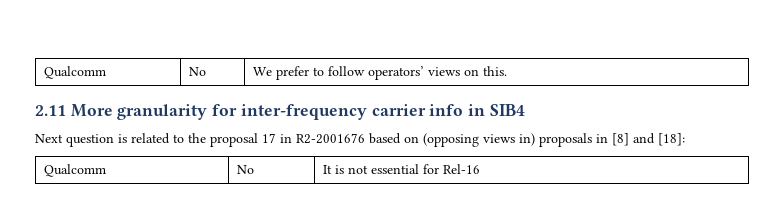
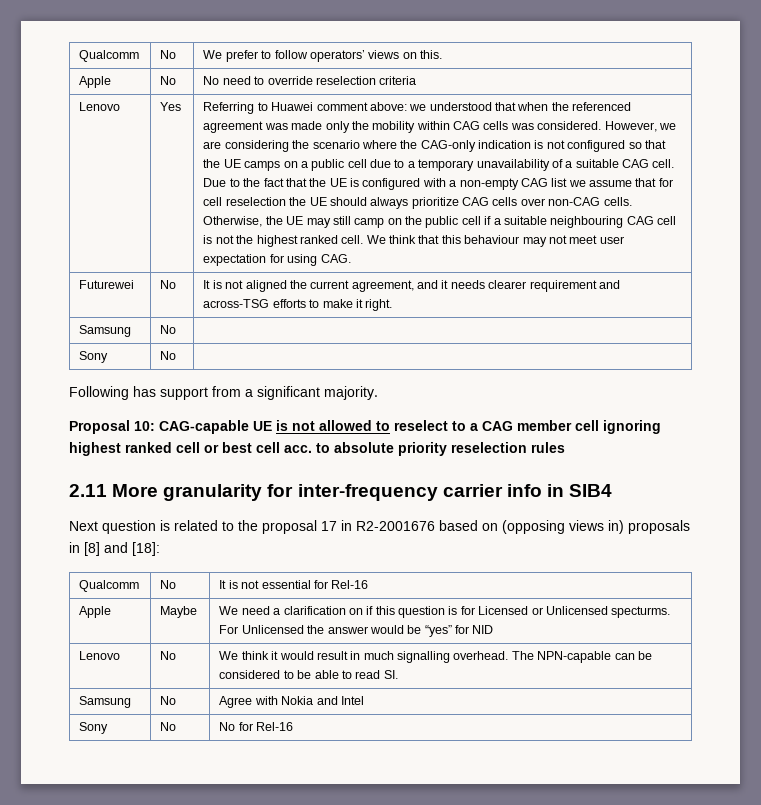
(507, 71) none -> [79,76,112,88] [160,76,177,85] [203,76,417,85] [79,102,121,111] [160,102,182,111] [203,102,632,114] [203,121,676,133] [203,140,666,152] [203,159,675,171] [203,178,673,190] [203,197,632,209] [203,216,677,228] [203,235,624,247] [203,254,351,266] [79,280,135,289] [160,280,177,289] [203,280,620,292] [203,299,393,311] [79,325,132,337] [160,325,177,334] [79,351,109,363] [160,351,177,360] [69,386,378,400] [69,420,661,434] [69,442,565,456] // Apple | No | No need to override reselection criteria // Lenovo | Yes | Referring to Huawei comment above: we understood that when the referenced agreement was made only the mobility within CAG cells was considered. However, we are considering the scenario where the CAG-only indication is not configured so that the UE camps on a public cell due to a temporary unavailability of a suitable CAG cell. Due to the fact that the UE is configured with a non-empty CAG list we assume that for cell reselection the UE should always prioritize CAG cells over non-CAG cells. Otherwise, the UE may still camp on the public cell if a suitable neighbouring CAG cell is not the highest ranked cell. We think that this behaviour may not meet user expectation for using CAG. // Futurewei | No | It is not aligned the current agreement, and it needs clearer requirement and across-TSG efforts to make it right. // Samsung | No | // Sony | No | // Following has support from a significant majority. // Proposal 10: CAG-capable UE is not allowed to reselect to a CAG member cell ignoring highest ranked cell or best cell acc. to absolute priority reselection rules
(480, 169) none -> [79,606,112,618] [160,606,198,618] [219,606,671,618] [219,625,494,637] [79,651,121,660] [160,651,177,660] [219,651,652,663] [219,670,398,679] [79,696,132,708] [160,696,177,705] [219,696,364,708] [79,722,109,734] [160,722,177,731] [219,722,294,731] // Apple | Maybe | We need a clarification on if this question is for Licensed or Unlicensed specturms. For Unlicensed the answer would be “yes” for NID // Lenovo | No | We think it would result in much signalling overhead. The NPN-capable can be considered to be able to read SI. // Samsung | No | Agree with Nokia and Intel // Sony | No | No for Rel-16

